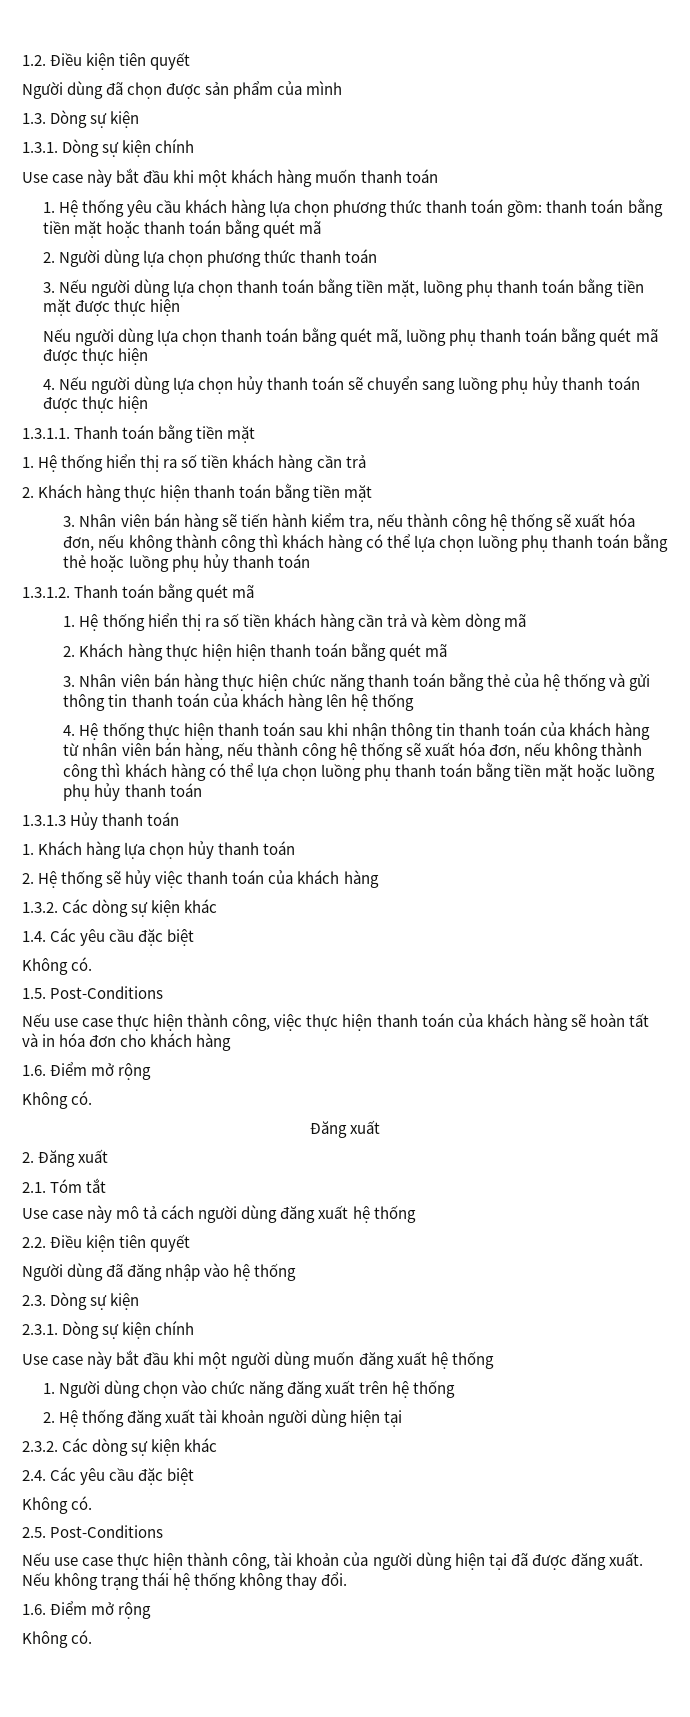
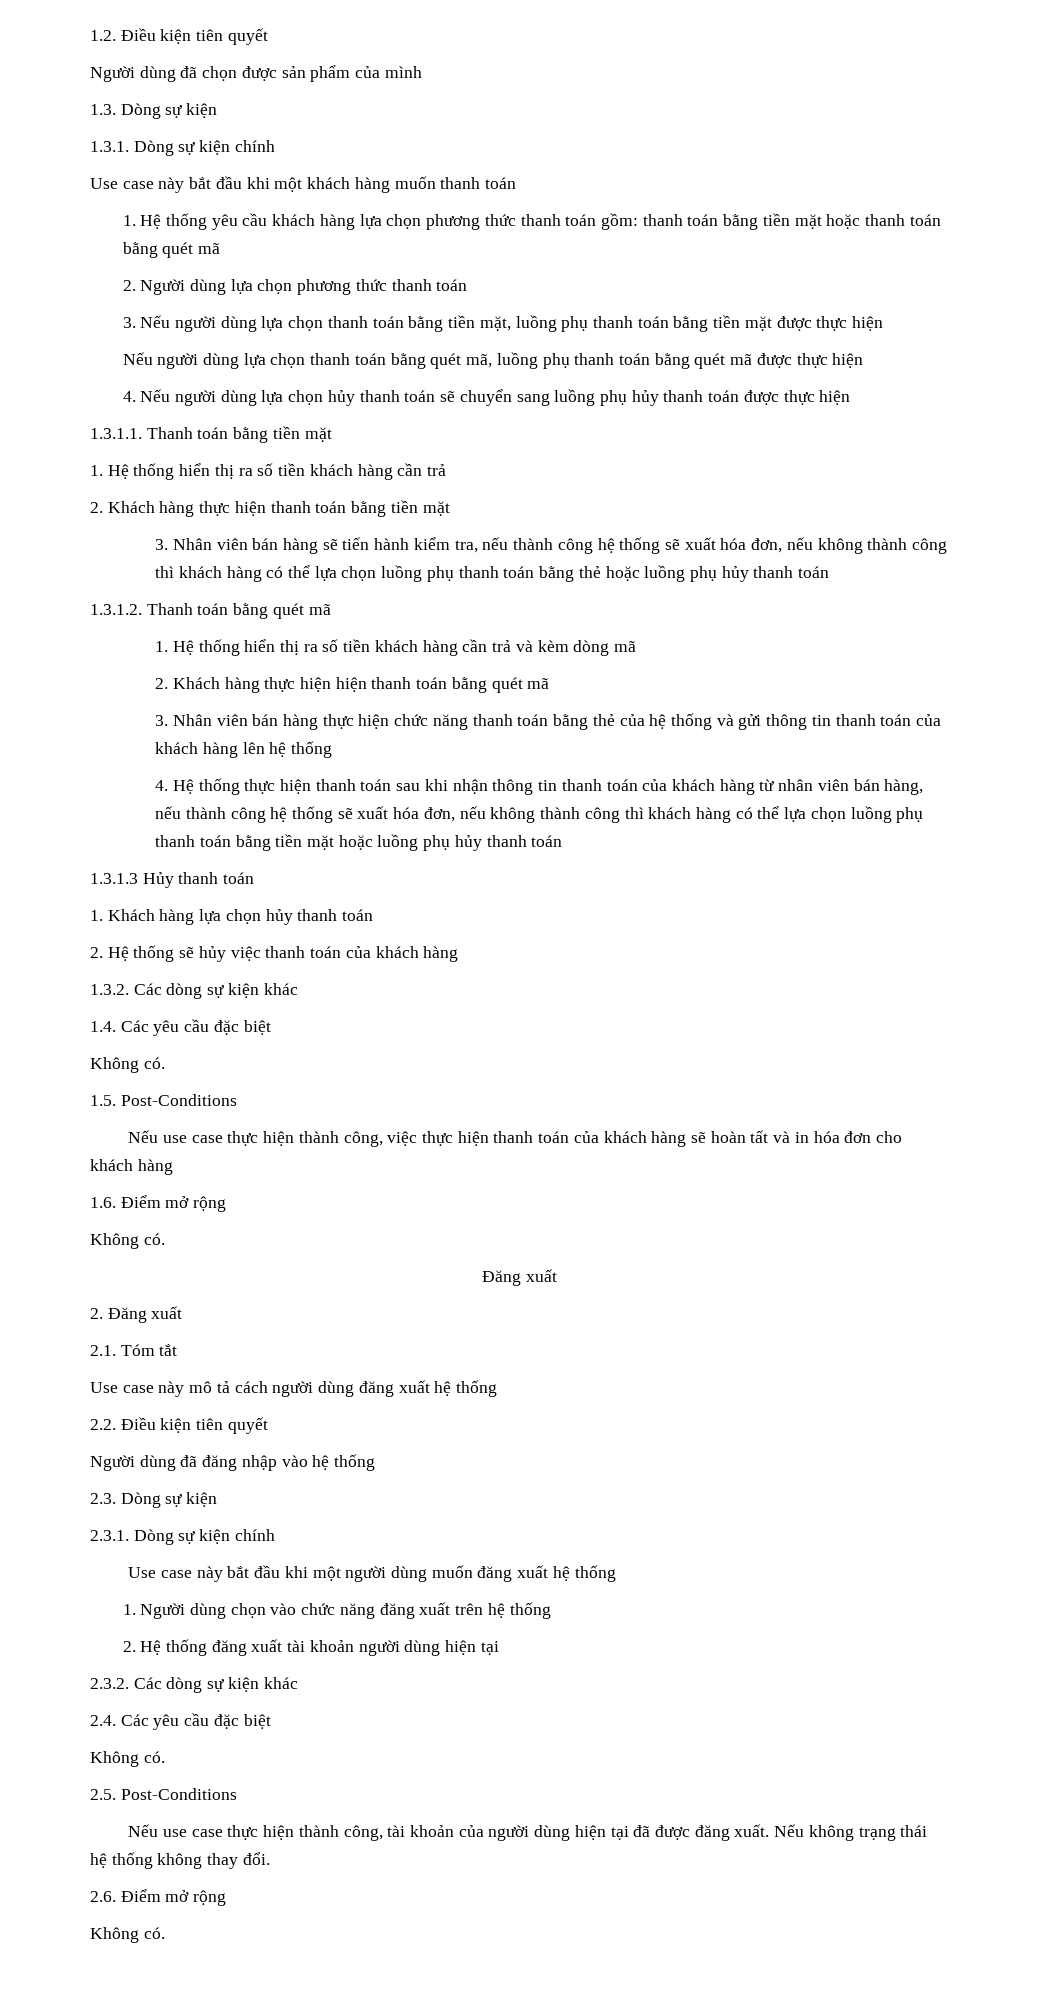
[22,1604,46,1615] 1.6. -> [90,1891,116,1902] 2.6.

